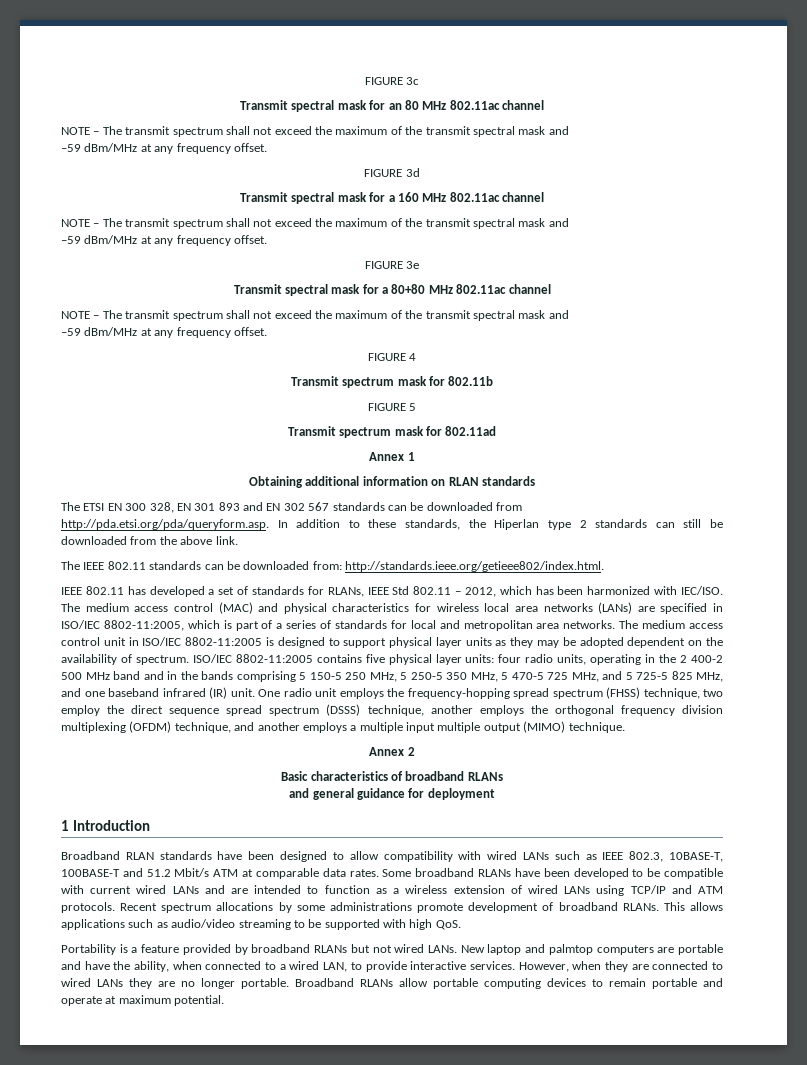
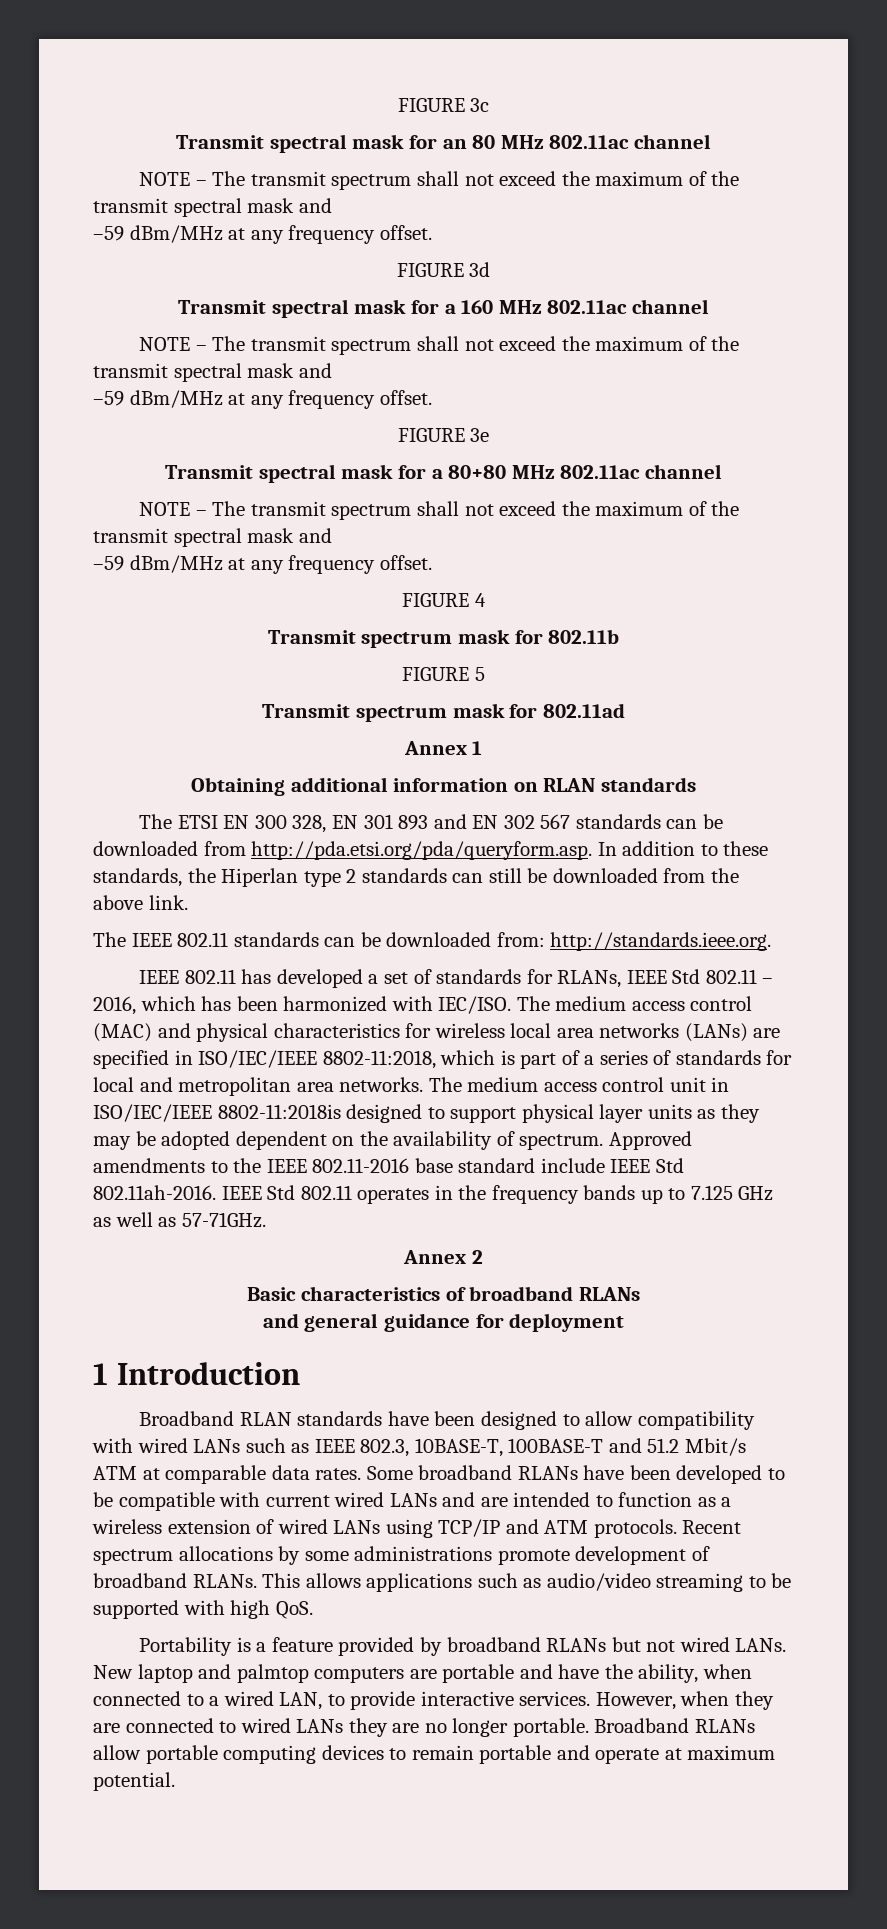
[345,561,604,572] http://standards.ieee.org/getieee802/index.html. -> [550,932,772,951] http://standards.ieee.org.
[464,587,496,597] 2012, -> [93,996,136,1015] 2016,
[61,620,184,631] ISO/IEC 8802-11:2005, -> [198,1050,436,1069] ISO/IEC/IEEE 8802-11:2018,
[142,637,274,646] ISO/IEC 8802-11:2005 is -> [93,1104,341,1122] ISO/IEC/IEEE 8802-11:2018is
[192,654,724,665] [61,671,723,682] [61,687,723,699] [61,704,724,716] [61,721,625,733] ISO/IEC 8802-11:2005 contains five physical layer units: four radio units, operating in the 2 400-2 500 MHz band and in the bands comprising 5 150-5 250 MHz, 5 250-5 350 MHz, 5 470-5 725 MHz, and 5 725-5 825 MHz, and one baseband infrared (IR) unit. One radio unit employs the frequency-hopping spread spectrum (FHSS) technique, two employ the direct sequence spread spectrum (DSSS) technique, another employs the orthogonal frequency division multiplexing (OFDM) technique, and another employs a multiple input multiple output (MIMO) technique. -> [608,1131,692,1150] [93,1158,684,1173] [93,1185,774,1204] [93,1212,266,1228] Approved amendments to the IEEE 802.11-2016 base standard include IEEE Std 802.11ah-2016. IEEE Std 802.11 operates in the frequency bands up to 7.125 GHz as well as 57-71GHz.

